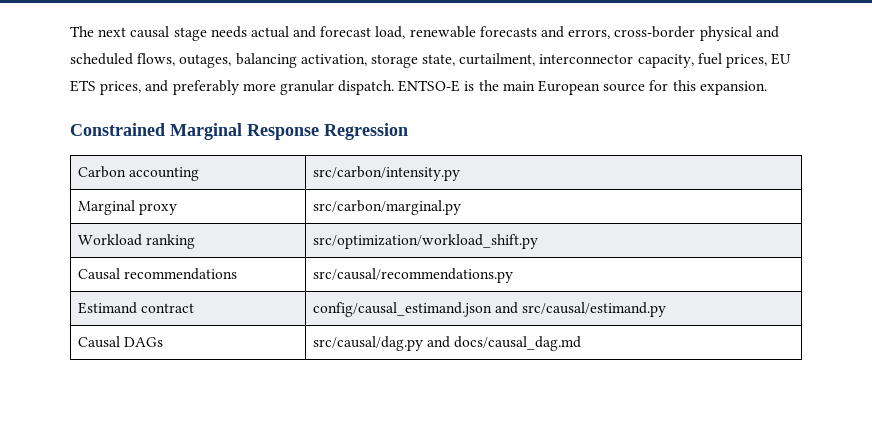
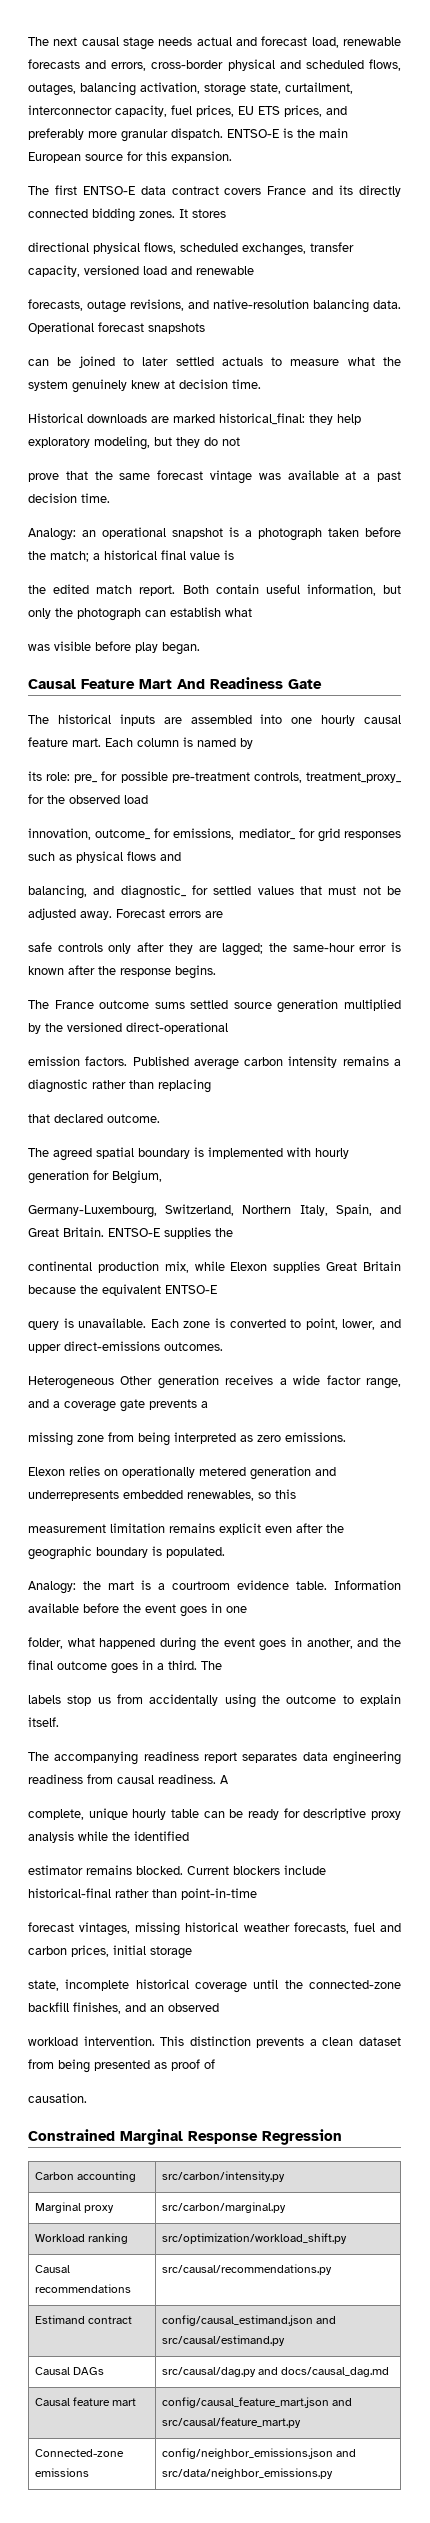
(767, 88) none -> [28,185,402,197] [28,208,226,222] [28,242,354,256] [28,265,254,277] [28,299,401,313] [28,322,205,334] [28,356,402,368] [28,379,261,393] [28,413,361,425] [28,436,240,450] [28,470,402,484] [28,493,110,503] [28,527,401,541] [28,550,234,562] [28,584,401,596] [28,607,252,621] [28,641,200,655] [28,677,322,689] [28,714,401,726] [28,737,253,749] [28,771,402,783] [28,794,148,804] [28,828,402,842] [28,851,181,863] [28,885,401,899] [28,908,223,920] [28,942,401,956] [28,965,216,979] [28,999,401,1013] [28,1022,228,1034] [28,1056,401,1070] [28,1079,211,1093] [28,1114,160,1123] [28,1147,349,1161] [28,1170,162,1184] [28,1204,401,1218] [28,1227,233,1239] [28,1261,401,1273] [28,1284,217,1296] [28,1318,402,1330] [28,1341,223,1353] [28,1375,401,1389] [28,1399,208,1412] [28,1432,346,1446] [28,1466,336,1480] [28,1489,296,1501] [28,1523,344,1535] [28,1546,225,1560] [28,1580,401,1594] [28,1603,247,1617] [28,1637,401,1651] [28,1660,222,1674] [28,1694,401,1708] [28,1717,59,1727] [28,1751,401,1765] [28,1774,229,1784] [28,1808,401,1820] [28,1831,189,1843] [28,1865,326,1875] [28,1888,257,1900] [28,1922,402,1936] [28,1945,192,1959] [28,1979,401,1993] [28,2002,219,2014] [28,2036,401,2048] [28,2059,215,2073] [28,2093,87,2103] // The first ENTSO-E data contract covers France and its directly connected bidding zones. It stores // directional physical flows, scheduled exchanges, transfer capacity, versioned load and renewable // forecasts, outage revisions, and native-resolution balancing data. Operational forecast snapshots // can be joined to later settled actuals to measure what the system genuinely knew at decision time. // Historical downloads are marked historical_final: they help exploratory modeling, but they do not // prove that the same forecast vintage was available at a past decision time. // Analogy: an operational snapshot is a photograph taken before the match; a historical final value is // the edited match report. Both contain useful information, but only the photograph can establish what // was visible before play began. // Causal Feature Mart And Readiness Gate // The historical inputs are assembled into one hourly causal feature mart. Each column is named by // its role: pre_ for possible pre-treatment controls, treatment_proxy_ for the observed load // innovation, outcome_ for emissions, mediator_ for grid responses such as physical flows and // balancing, and diagnostic_ for settled values that must not be adjusted away. Forecast errors are // safe controls only after they are lagged; the same-hour error is known after the response begins. // The France outcome sums settled source generation multiplied by the versioned direct-operational // emission factors. Published average carbon intensity remains a diagnostic rather than replacing // that declared outcome. // The agreed spatial boundary is implemented with hourly generation for Belgium, // Germany-Luxembourg, Switzerland, Northern Italy, Spain, and Great Britain. ENTSO-E supplies the // continental production mix, while Elexon supplies Great Britain because the equivalent ENTSO-E // query is unavailable. Each zone is converted to point, lower, and upper direct-emissions outcomes. // Heterogeneous Other generation receives a wide factor range, and a coverage gate prevents a // missing zone from being interpreted as zero emissions. // Elexon relies on operationally metered generation and underrepresents embedded renewables, so this // measurement limitation remains explicit even after the geographic boundary is populated. // Analogy: the mart is a courtroom evidence table. Information available before the event goes in one // folder, what happened during the event goes in another, and the final outcome goes in a third. The // labels stop us from accidentally using the outcome to explain itself. // The accompanying readiness report separates data engineering readiness from causal readiness. A // complete, unique hourly table can be ready for descriptive proxy analysis while the identified // estimator remains blocked. Current blockers include historical-final rather than point-in-time // forecast vintages, missing historical weather forecasts, fuel and carbon prices, initial storage // state, incomplete historical coverage until the connected-zone backfill finishes, and an observed // workload intervention. This distinction prevents a clean dataset from being presented as proof of // causation.
(582, 343) none -> [34,2397,136,2406] [161,2397,352,2408] [161,2417,301,2428] [34,2449,124,2457] [34,2468,89,2477] [161,2448,356,2459] [161,2468,333,2479] // Causal feature mart | config/causal_feature_mart.json and src/causal/feature_mart.py // Connected-zone emissions | config/neighbor_emissions.json and src/data/neighbor_emissions.py

